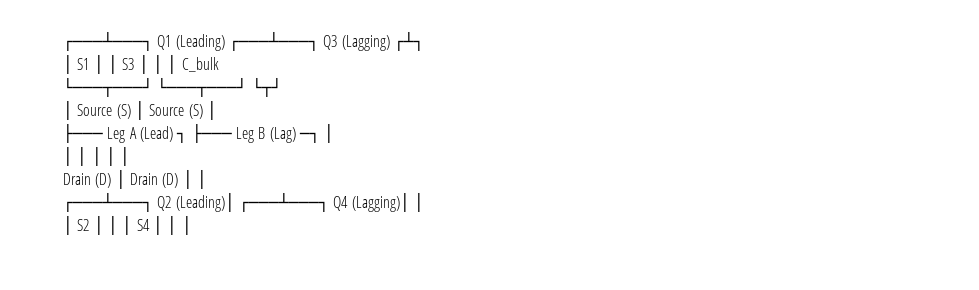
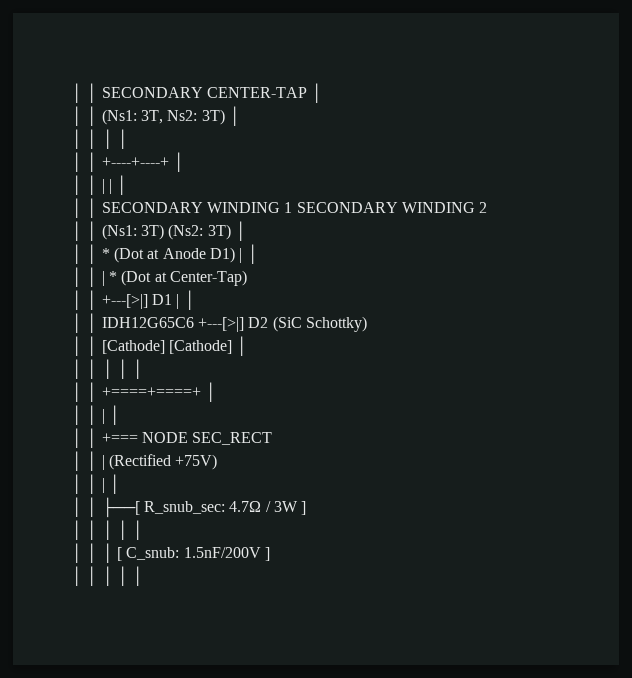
[63,31,424,51] [63,54,219,74] [63,77,282,97] [63,100,217,120] [63,123,320,143] ┌───┴───┐ Q1 (Leading) ┌───┴───┐ Q3 (Lagging) ┌┴┐ // │ S1 │ │ S3 │ │ │ C_bulk // └───┬───┘ └───┬───┘ └┬┘ // │ Source (S) │ Source (S) │ // ├─── Leg A (Lead) ┐ ├─── Leg B (Lag) ─┐ -> [71,83,323,103] [71,106,240,126] [71,129,128,149] [71,152,184,172] [71,175,128,195] [71,198,488,218] [71,221,246,241] [71,244,258,264] [71,267,247,287] [71,290,195,310] [71,313,367,333] [71,336,232,356] │ │ SECONDARY CENTER-TAP │ // │ │ (Ns1: 3T, Ns2: 3T) │ // │ │ │ │ // │ │ +----+----+ │ // │ │ | | │ // │ │ SECONDARY WINDING 1 SECONDARY WINDING 2 // │ │ (Ns1: 3T) (Ns2: 3T) │ // │ │ * (Dot at Anode D1) | │ // │ │ | * (Dot at Center-Tap) // │ │ +---[>|] D1 | │ // │ │ IDH12G65C6 +---[>|] D2 (SiC Schottky) // │ │ [Cathode] [Cathode]
[63,169,207,189] [63,192,424,212] [63,215,192,235] Drain (D) │ Drain (D) │ │ // ┌───┴───┐ Q2 (Leading)│ ┌───┴───┐ Q4 (Lagging)│ │ // │ S2 │ │ │ S4 │ │ │ -> [71,382,216,402] [71,405,120,425] [71,428,273,448] [71,451,218,471] [71,474,120,494] [71,497,307,518] [71,520,144,540] [71,543,270,563] [71,566,144,586] │ │ +====+====+ │ // │ │ | │ // │ │ +=== NODE SEC_RECT // │ │ | (Rectified +75V) // │ │ | │ // │ │ ├──[ R_snub_sec: 4.7Ω / 3W ] // │ │ │ │ │ // │ │ │ [ C_snub: 1.5nF/200V ] // │ │ │ │ │

